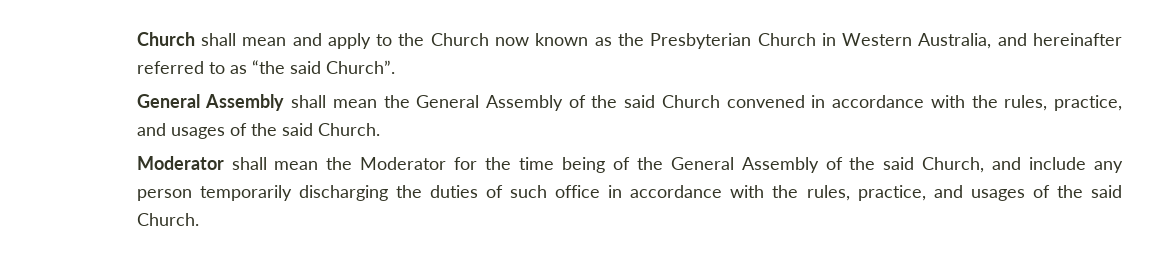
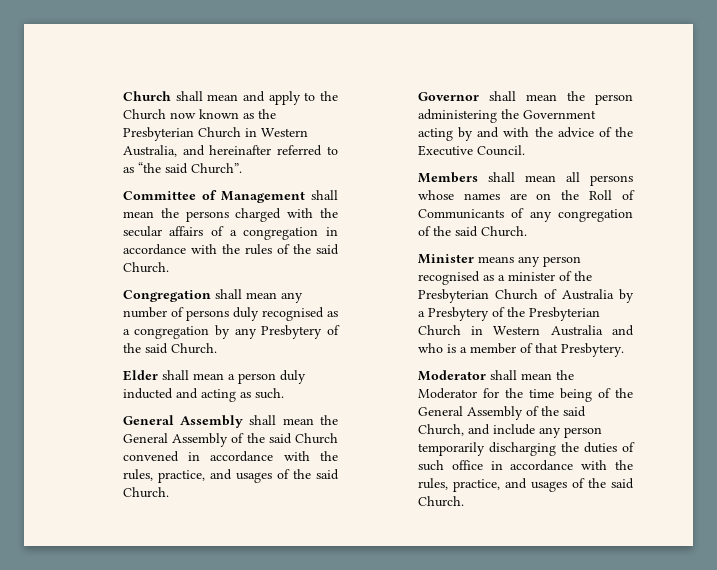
(395, 67) none -> [122,190,338,203] [122,208,338,222] [122,226,338,240] [122,244,339,255] [122,262,169,273] [122,289,303,303] [122,307,338,321] [122,325,340,339] [122,343,217,354] [122,370,306,384] [122,388,284,402] // Committee of Management shall mean the persons charged with the secular affairs of a congregation in accordance with the rules of the said Church. // Congregation shall mean any number of persons duly recognised as a congregation by any Presbytery of the said Church. // Elder shall mean a person duly inducted and acting as such.
(380, 129) none -> [417,91,633,105] [417,109,596,123] [417,127,633,141] [417,145,525,156] [417,172,633,186] [417,190,635,200] [417,208,633,222] [417,226,527,237] [417,254,581,267] [417,271,592,285] [417,289,634,303] [417,307,600,321] [417,325,634,336] [417,343,624,357] // Governor shall mean the person administering the Government acting by and with the advice of the Executive Council. // Members shall mean all persons whose names are on the Roll of Communicants of any congregation of the said Church. // Minister means any person recognised as a minister of the Presbyterian Church of Australia by a Presbytery of the Presbyterian Church in Western Australia and who is a member of that Presbytery.

